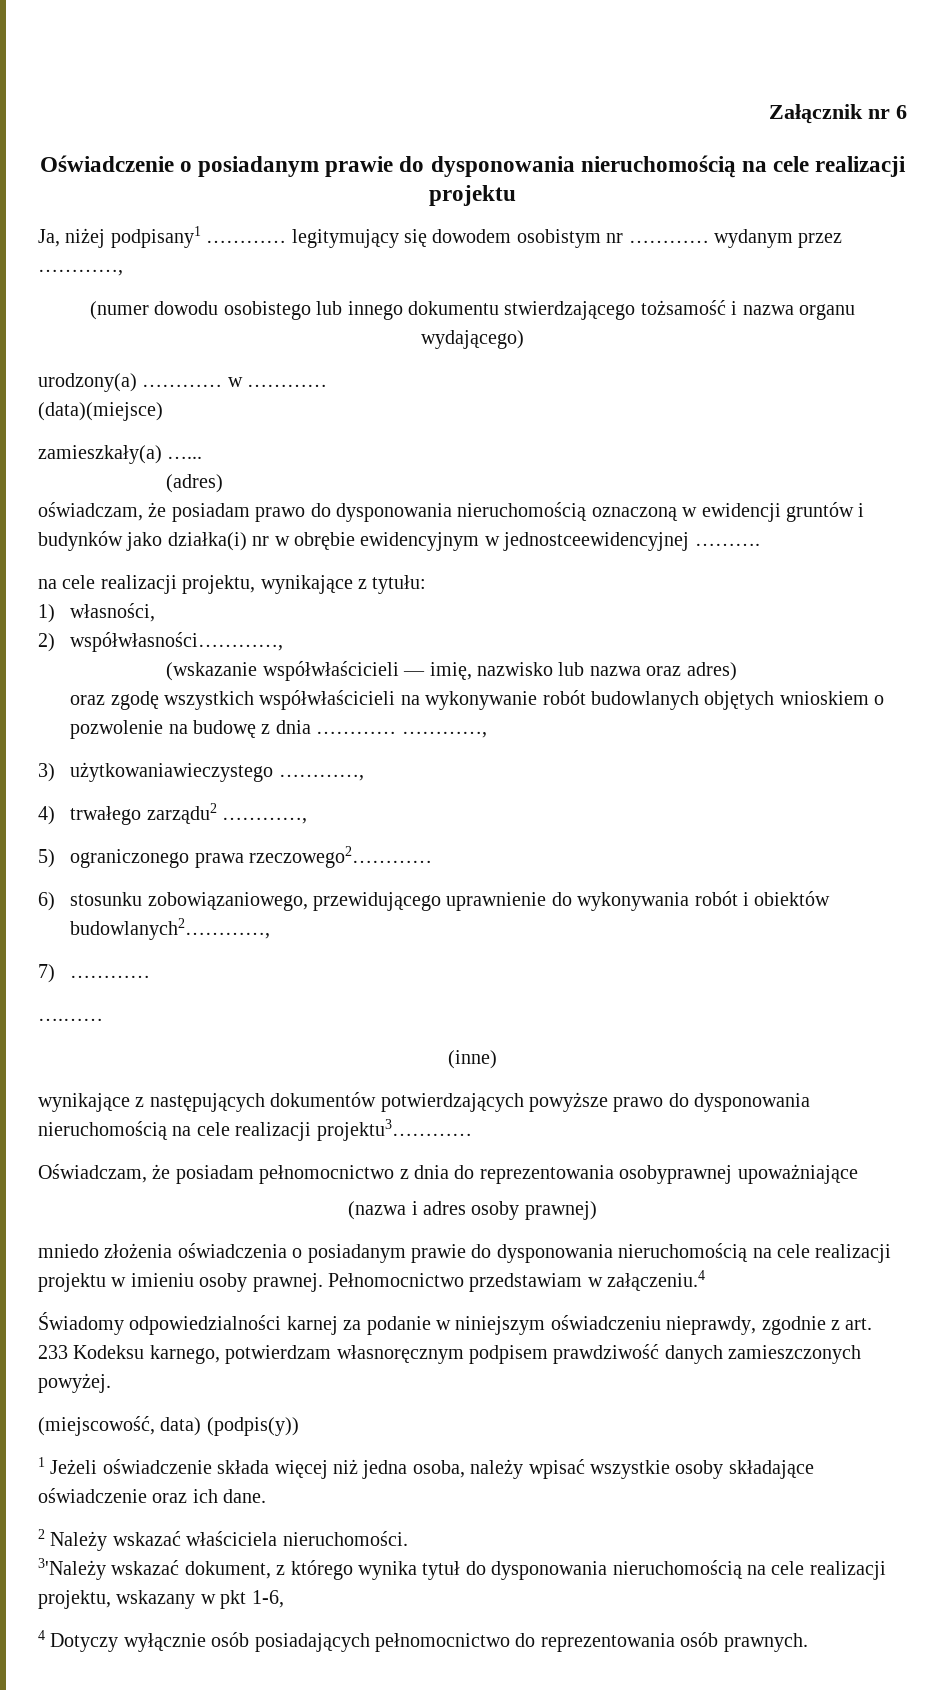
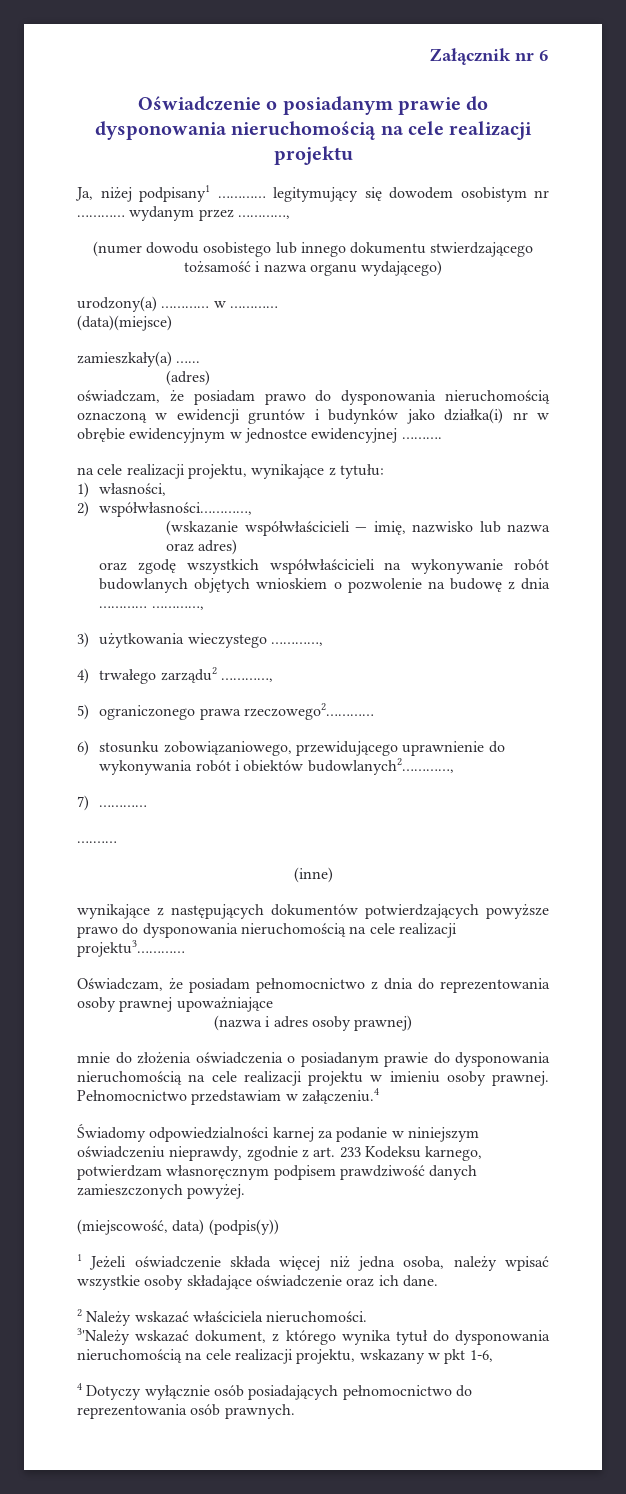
[503,532,690,551] jednostceewidencyjnej -> [244,428,398,443] jednostce ewidencyjnej
[70,762,274,782] użytkowaniawieczystego -> [99,633,267,648] użytkowania wieczystego
[619,1165,733,1184] osobyprawnej -> [77,997,173,1012] osoby prawnej
[38,1244,99,1258] mniedo -> [77,1052,132,1064] mnie do

